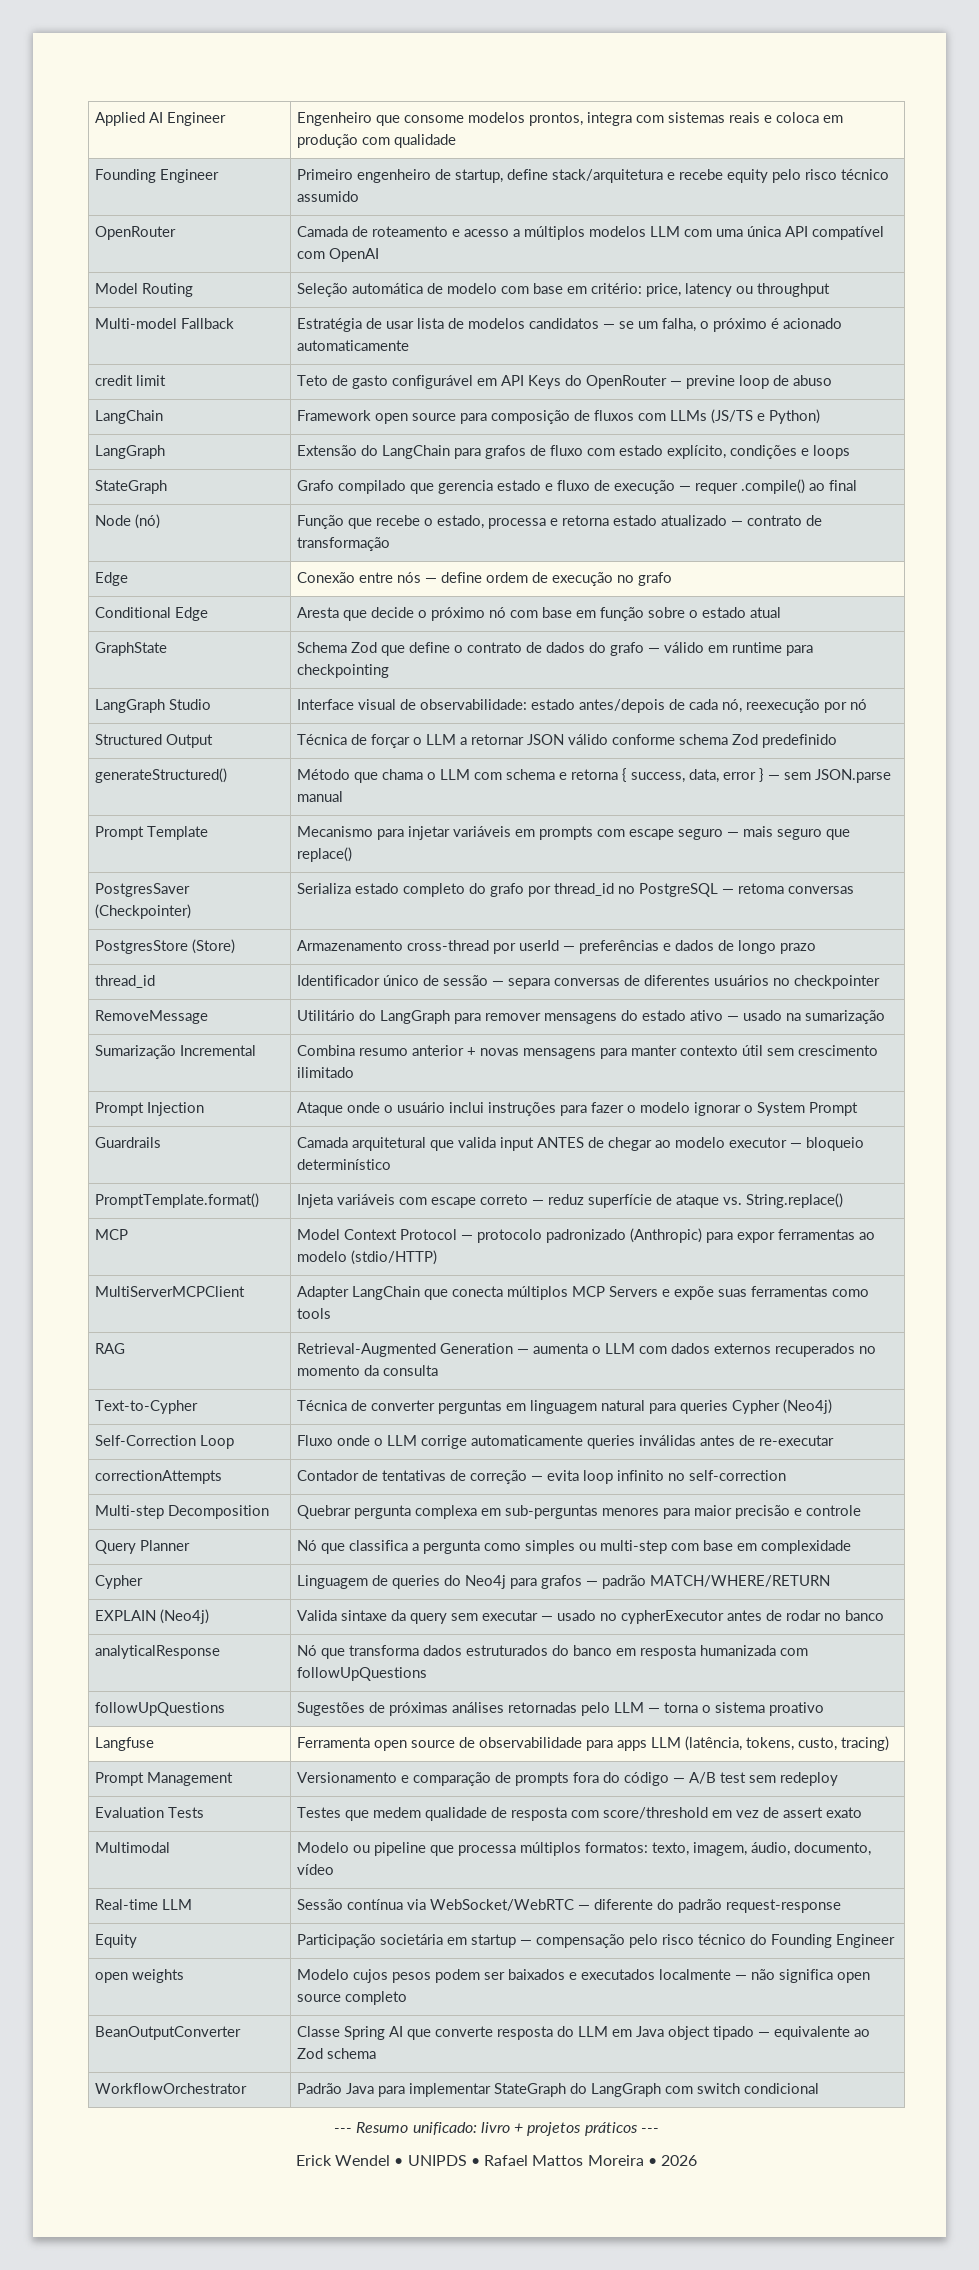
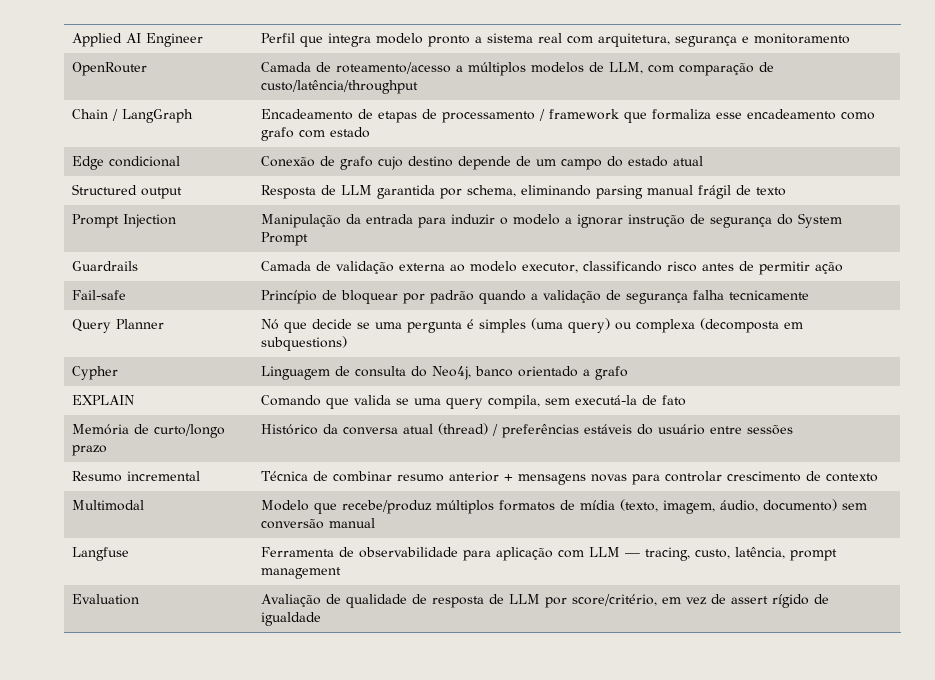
[297,112,844,126] [297,134,457,148] [95,169,220,183] [297,169,890,183] [297,191,360,202] [95,226,177,240] [297,226,885,240] [297,248,380,262] [95,283,194,297] [297,283,831,297] [95,318,235,329] [297,318,843,332] [297,340,410,351] [95,375,167,386] [297,375,833,389] [95,410,164,424] [297,409,821,424] [95,445,166,459] [297,445,851,459] [95,480,168,494] [297,479,858,494] [95,514,161,529] [297,515,823,529] [297,537,391,551] [95,572,129,586] Engenheiro que consome modelos prontos, integra com sistemas reais e coloca em produção com qualidade // Founding Engineer | Primeiro engenheiro de startup, define stack/arquitetura e recebe equity pelo risco técnico assumido // OpenRouter | Camada de roteamento e acesso a múltiplos modelos LLM com uma única API compatível com OpenAI // Model Routing | Seleção automática de modelo com base em critério: price, latency ou throughput // Multi-model Fallback | Estratégia de usar lista de modelos candidatos — se um falha, o próximo é acionado automaticamente // credit limit | Teto de gasto configurável em API Keys do OpenRouter — previne loop de abuso // LangChain | Framework open source para composição de fluxos com LLMs (JS/TS e Python) // LangGraph | Extensão do LangChain para grafos de fluxo com estado explícito, condições e loops // StateGraph | Grafo compilado que gerencia estado e fluxo de execução — requer .compile() ao final // Node (nó) | Função que recebe o estado, processa e retorna estado atualizado — contrato de transformação // Edge -> [261,33,851,47] [72,62,148,76] [261,62,775,76] [261,80,419,94] [72,109,194,123] [261,109,876,123] [261,127,371,141] [72,156,181,170] Perfil que integra modelo pronto a sistema real com arquitetura, segurança e monitoramento // OpenRouter | Camada de roteamento/acesso a múltiplos modelos de LLM, com comparação de custo/latência/throughput // Chain / LangGraph | Encadeamento de etapas de processamento / framework que formaliza esse encadeamento como grafo com estado // Edge condicional
[359,572,673,586] [95,607,209,621] [297,607,782,621] [95,642,168,656] [297,642,814,656] [297,664,390,678] [95,699,212,713] [297,699,868,713] [95,734,214,748] [297,734,838,748] [95,768,228,783] [297,768,892,783] [297,791,344,802] [95,826,209,840] [297,826,851,840] [297,847,353,862] [95,883,191,897] [95,904,192,919] [297,883,855,897] [95,939,236,954] [297,940,817,954] [95,975,156,988] [297,975,881,989] [95,1010,209,1024] [297,1010,886,1024] [95,1045,257,1059] [297,1045,879,1059] [297,1067,355,1078] [95,1102,205,1116] [297,1102,859,1116] [95,1137,162,1148] [297,1137,865,1151] [297,1159,392,1170] [95,1193,260,1208] [297,1193,844,1208] [95,1229,129,1240] [297,1228,876,1243] [297,1250,438,1265] [95,1286,246,1297] [297,1286,870,1300] [297,1308,332,1319] [95,1343,126,1354] [297,1343,877,1357] [297,1365,439,1376] [95,1400,199,1414] [297,1399,833,1414] [95,1435,235,1449] [297,1435,835,1449] [95,1470,223,1484] [297,1470,787,1484] [95,1505,270,1519] [297,1505,862,1519] [95,1540,191,1554] [297,1540,852,1554] [95,1575,144,1589] [297,1575,831,1589] [95,1609,210,1624] [297,1610,885,1624] [95,1645,221,1659] [297,1645,809,1659] [297,1667,428,1681] [95,1702,226,1716] [297,1702,825,1716] entre nós — define ordem de execução no grafo // Conditional Edge | Aresta que decide o próximo nó com base em função sobre o estado atual // GraphState | Schema Zod que define o contrato de dados do grafo — válido em runtime para checkpointing // LangGraph Studio | Interface visual de observabilidade: estado antes/depois de cada nó, reexecução por nó // Structured Output | Técnica de forçar o LLM a retornar JSON válido conforme schema Zod predefinido // generateStructured() | Método que chama o LLM com schema e retorna { success, data, error } — sem JSON.parse manual // Prompt Template | Mecanismo para injetar variáveis em prompts com escape seguro — mais seguro que replace() // PostgresSaver (Checkpointer) | Serializa estado completo do grafo por thread_id no PostgreSQL — retoma conversas // PostgresStore (Store) | Armazenamento cross-thread por userId — preferências e dados de longo prazo // thread_id | Identificador único de sessão — separa conversas de diferentes usuários no checkpointer // RemoveMessage | Utilitário do LangGraph para remover mensagens do estado ativo — usado na sumarização // Sumarização Incremental | Combina resumo anterior + novas mensagens para manter contexto útil sem crescimento ilimitado // Prompt Injection | Ataque onde o usuário inclui instruções para fazer o modelo ignorar o System Prompt // Guardrails | Camada arquitetural que valida input ANTES de chegar ao modelo executor — bloqueio determinístico // PromptTemplate.format() | Injeta variáveis com escape correto — reduz superfície de ataque vs. String.replace() // MCP | Model Context Protocol — protocolo padronizado (Anthropic) para expor ferramentas ao modelo (stdio/HTTP) // MultiServerMCPClient | Adapter LangChain que conecta múltiplos MCP Servers e expõe suas ferramentas como tools // RAG | Retrieval-Augmented Generation — aumenta o LLM com dados externos recuperados no momento da consulta // Text-to-Cypher | Técnica de converter perguntas em linguagem natural para queries Cypher (Neo4j) // Self-Correction Loop | Fluxo onde o LLM corrige automaticamente queries inválidas antes de re-executar // correctionAttempts | Contador de tentativas de correção — evita loop infinito no self-correction // Multi-step Decomposition | Quebrar pergunta complexa em sub-perguntas menores para maior precisão e controle // Query Planner | Nó que classifica a pergunta como simples ou multi-step com base em complexidade // Cypher | Linguagem de queries do Neo4j para grafos — padrão MATCH/WHERE/RETURN // EXPLAIN (Neo4j) | Valida sintaxe da query sem executar — usado no cypherExecutor antes de rodar no banco // analyticalResponse | Nó que transforma dados estruturados do banco em resposta humanizada com followUpQuestions // followUpQuestions | Sugestões de próximas análises retornadas pelo LLM — torna o sistema proativo -> [320,156,704,170] [72,184,183,199] [261,185,787,199] [72,214,177,228] [261,213,843,228] [261,232,309,246] [72,261,139,271] [261,261,844,275] [72,290,127,300] [261,290,810,304] [72,319,165,333] [261,318,804,333] [261,336,348,351] [72,366,119,380] [261,366,629,380] [72,395,135,405] [261,395,687,409] [72,424,226,438] [72,445,108,456] [261,423,794,438] [72,471,201,482] [261,471,879,485] [72,500,145,511] [261,499,868,514] [261,518,376,529] de grafo cujo destino depende de um campo do estado atual // Structured output | Resposta de LLM garantida por schema, eliminando parsing manual frágil de texto // Prompt Injection | Manipulação da entrada para induzir o modelo a ignorar instrução de segurança do System Prompt // Guardrails | Camada de validação externa ao modelo executor, classificando risco antes de permitir ação // Fail-safe | Princípio de bloquear por padrão quando a validação de segurança falha tecnicamente // Query Planner | Nó que decide se uma pergunta é simples (uma query) ou complexa (decomposta em subquestions) // Cypher | Linguagem de consulta do Neo4j, banco orientado a grafo // EXPLAIN | Comando que valida se uma query compila, sem executá-la de fato // Memória de curto/longo prazo | Histórico da conversa atual (thread) / preferências estáveis do usuário entre sessões // Resumo incremental | Técnica de combinar resumo anterior + mensagens novas para controlar crescimento de contexto // Multimodal | Modelo que recebe/produz múltiplos formatos de mídia (texto, imagem, áudio, documento) sem conversão manual
[374,1740,456,1751] open source -> (335, 552) none
[617,1736,890,1751] [95,1772,234,1786] [297,1772,839,1786] [95,1807,205,1818] [297,1807,863,1821] [95,1842,171,1853] [297,1842,872,1856] [297,1864,335,1875] [95,1899,193,1910] [297,1899,842,1913] [95,1934,138,1948] [297,1934,896,1948] [95,1969,185,1983] [297,1969,871,1983] [297,1991,408,2005] [95,2026,242,2040] [297,2026,871,2040] [297,2048,377,2059] [95,2083,248,2094] [297,2083,820,2097] [333,2122,660,2136] [295,2155,698,2166] apps LLM (latência, tokens, custo, tracing) // Prompt Management | Versionamento e comparação de prompts fora do código — A/B test sem redeploy // Evaluation Tests | Testes que medem qualidade de resposta com score/threshold em vez de assert exato // Multimodal | Modelo ou pipeline que processa múltiplos formatos: texto, imagem, áudio, documento, vídeo // Real-time LLM | Sessão contínua via WebSocket/WebRTC — diferente do padrão request-response // Equity | Participação societária em startup — compensação pelo risco técnico do Founding Engineer // open weights | Modelo cujos pesos podem ser baixados e executados localmente — não significa open source completo // BeanOutputConverter | Classe Spring AI que converte resposta do LLM em Java object tipado — equivalente ao Zod schema // WorkflowOrchestrator | Padrão Java para implementar StateGraph do LangGraph com switch condicional // --- Resumo unificado: livro + projetos práticos --- // Erick Wendel • UNIPDS • Rafael Mattos Moreira • 2026 -> [496,547,838,561] [261,567,342,579] [72,594,140,605] [261,594,830,608] [261,612,322,626] aplicação com LLM — tracing, custo, latência, prompt management // Evaluation | Avaliação de qualidade de resposta de LLM por score/critério, em vez de assert rígido de igualdade

